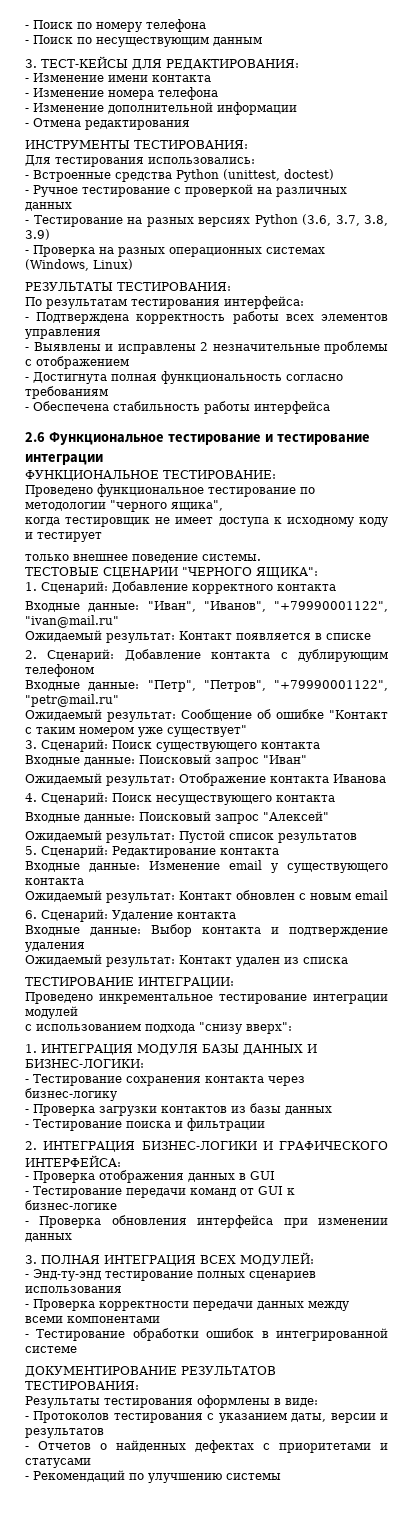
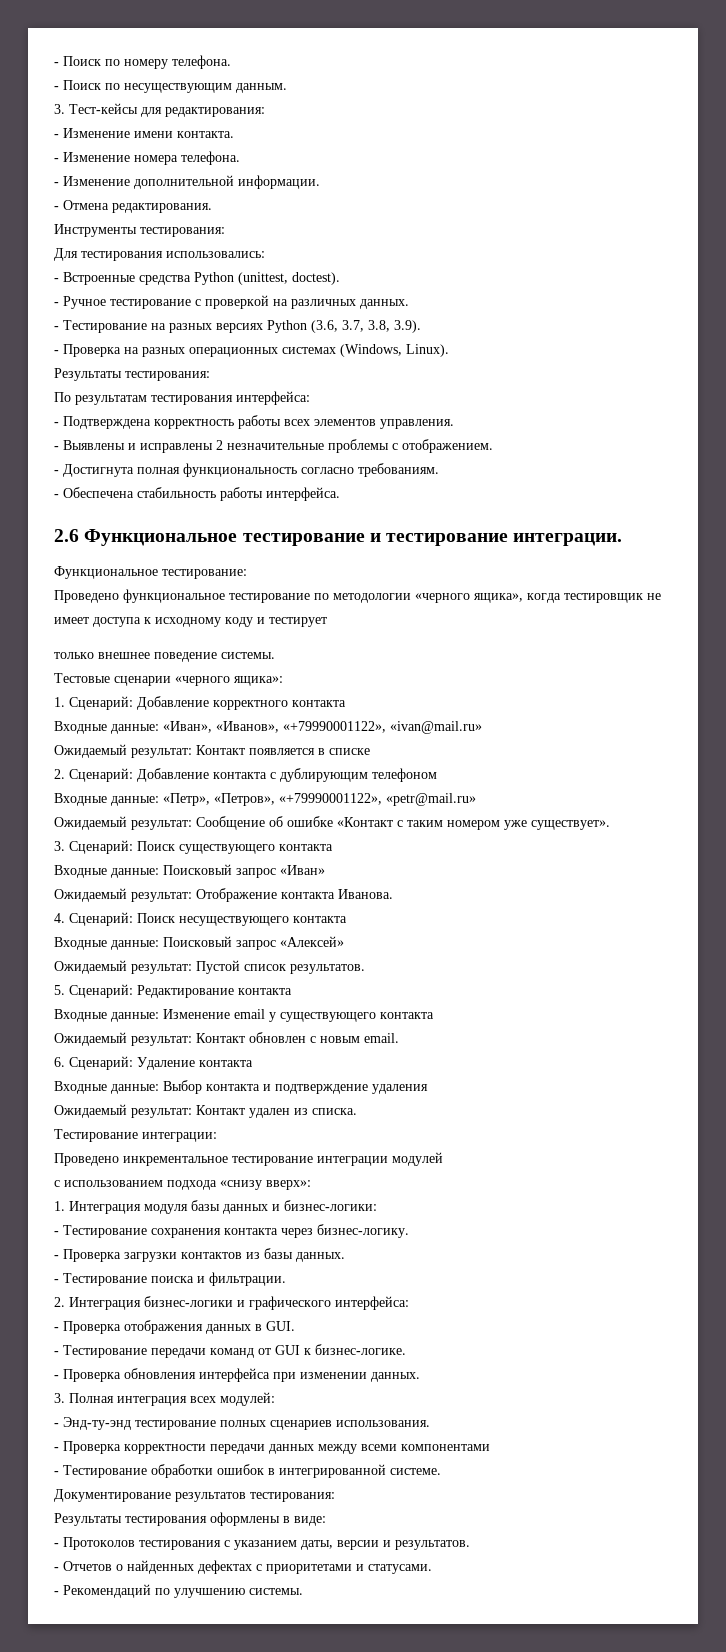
[146,19,206,32] телефона -> [172,55,231,69] телефона.
[213,37,262,46] [25,56,299,70] данным // 3. ТЕСТ-КЕЙСЫ ДЛЯ РЕДАКТИРОВАНИЯ: -> [236,83,287,93] [54,103,265,117] данным. // 3. Тест-кейсы для редактирования:
[152,75,211,82] контакта -> [177,131,234,138] контакта.
[158,87,218,100] телефона -> [181,151,240,165] телефона.
[217,102,297,115] информации -> [238,175,320,189] информации.
[85,120,190,130] [25,140,248,149] редактирования // ИНСТРУМЕНТЫ ТЕСТИРОВАНИЯ: -> [112,203,212,213] [54,224,225,237] редактирования. // Инструменты тестирования:
[284,169,334,180] doctest) -> [292,272,340,285] doctest).
[25,202,72,211] данных -> [360,299,409,309] данных.
[25,229,50,240] 3.9) -> [394,320,421,333] 3.9).
[93,259,133,270] [25,282,231,291] Linux) // РЕЗУЛЬТАТЫ ТЕСТИРОВАНИЯ: -> [406,344,449,357] [54,368,210,381] Linux). // Результаты тестирования:
[25,329,101,339] управления -> [380,419,454,429] управления.
[36,356,129,369] отображением -> [402,439,493,453] отображением.
[25,386,108,399] требованиям -> [358,463,439,477] требованиям.
[254,401,330,414] интерфейса -> [266,487,340,501] интерфейса.
[25,454,103,465] [25,470,276,481] интеграции // ФУНКЦИОНАЛЬНОЕ ТЕСТИРОВАНИЕ: -> [513,533,623,546] [54,566,247,579] интеграции. // Функциональное тестирование:
[110,500,223,512] "черного ящика", // -> [415,593,523,603] «черного ящика»,
[25,567,318,578] ТЕСТОВЫЕ СЦЕНАРИИ "ЧЕРНОГО ЯЩИКА": -> [54,673,283,686] Тестовые сценарии «черного ящика»:
[147,601,388,612] [25,615,119,628] "Иван", "Иванов", "+79990001122", "ivan@mail.ru" -> [163,721,482,734] «Иван», «Иванов», «+79990001122», «ivan@mail.ru»
[147,680,388,692] [25,694,119,707] "Петр", "Петров", "+79990001122", "petr@mail.ru" -> [163,793,476,806] «Петр», «Петров», «+79990001122», «petr@mail.ru»
[329,710,388,719] "Контакт -> [337,817,393,827] «Контакт
[167,725,247,737] существует" -> [531,820,610,830] существует».
[263,755,307,764] "Иван" -> [280,865,325,875] «Иван»
[333,774,386,783] Иванова -> [338,889,393,899] Иванова.
[263,811,329,821] "Алексей" -> [280,936,344,947] «Алексей»
[278,833,357,843] результатов -> [290,964,365,974] результатов.
[355,890,388,900] email -> [364,1033,399,1043] email.
[303,957,348,964] [25,977,234,988] списка // ТЕСТИРОВАНИЕ ИНТЕГРАЦИИ: -> [312,1108,357,1115] [54,1129,217,1142] списка. // Тестирование интеграции:
[199,1022,292,1034] [25,1044,317,1055] [25,1059,144,1068] "снизу вверх": // 1. ИНТЕГРАЦИЯ МОДУЛЯ БАЗЫ ДАННЫХ И БИЗНЕС-ЛОГИКИ: -> [220,1180,311,1190] [54,1200,377,1214] «снизу вверх»: // 1. Интеграция модуля базы данных и бизнес-логики:
[25,1088,117,1101] бизнес-логику -> [317,1224,409,1238] бизнес-логику.
[285,1106,332,1115] данных -> [296,1252,345,1262] данных.
[187,1118,265,1131] [25,1141,388,1152] [25,1155,121,1167] фильтрации // 2. ИНТЕГРАЦИЯ БИЗНЕС-ЛОГИКИ И ГРАФИЧЕСКОГО ИНТЕРФЕЙСА: -> [209,1272,286,1286] [54,1296,409,1310] фильтрации. // 2. Интеграция бизнес-логики и графического интерфейса:
[250,1171,275,1180] GUI -> [266,1321,295,1331] GUI.
[25,1200,117,1210] бизнес-логике -> [315,1344,406,1355] бизнес-логике.
[25,1233,72,1242] [25,1252,314,1266] данных // 3. ПОЛНАЯ ИНТЕГРАЦИЯ ВСЕХ МОДУЛЕЙ: -> [371,1372,420,1382] [54,1392,275,1406] данных. // 3. Полная интеграция всех модулей:
[25,1286,122,1293] использования -> [336,1420,430,1427] использования.
[25,1346,77,1353] [25,1366,276,1377] [25,1381,139,1390] системе // ДОКУМЕНТИРОВАНИЕ РЕЗУЛЬТАТОВ ТЕСТИРОВАНИЯ: -> [390,1468,441,1475] [54,1489,335,1502] системе. // Документирование результатов тестирования:
[25,1428,104,1438] результатов -> [395,1540,470,1550] результатов.
[25,1458,91,1468] статусами -> [368,1564,432,1574] статусами.
[226,1473,281,1480] системы -> [249,1588,303,1595] системы.

